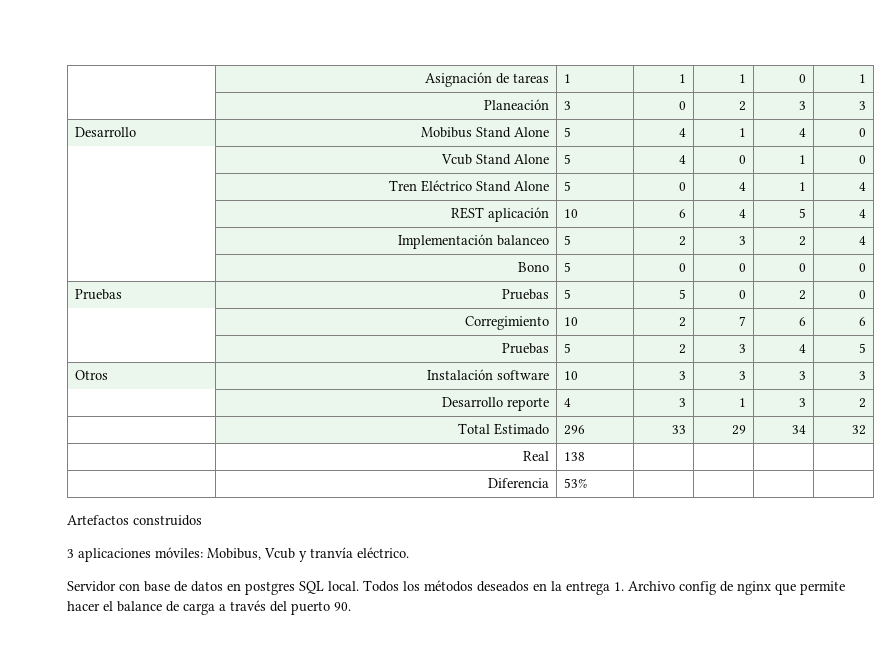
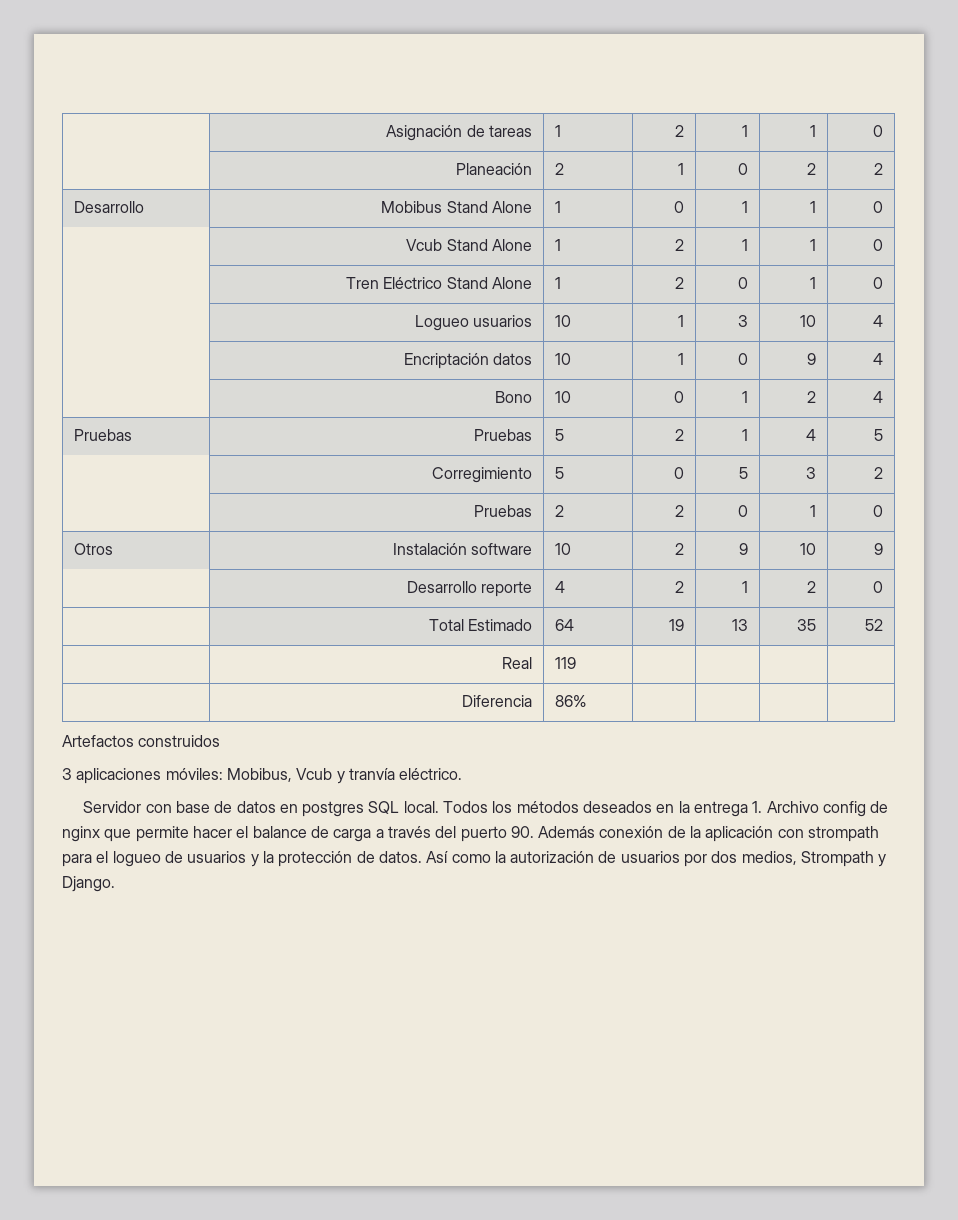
[678,74,686,83] [738,74,746,83] [798,74,806,83] [858,74,866,83] | 1 | 1 | 0 | 1 -> [674,125,684,137] [741,125,748,137] [809,125,816,137] [872,125,883,137] | 2 | 1 | 1 | 0
[564,101,572,110] [678,101,686,110] [738,101,746,111] [798,101,806,110] [858,101,866,110] 3 | 0 | 2 | 3 | 3 -> [555,163,565,175] [677,163,684,175] [737,163,748,175] [806,163,816,175] [873,163,883,175] 2 | 1 | 0 | 2 | 2
[564,127,572,137] [678,128,686,137] [738,128,746,137] [798,128,806,137] 5 | 4 | 1 | 4 -> [555,201,562,213] [673,201,684,213] [741,201,748,213] [809,201,816,213] 1 | 0 | 1 | 1
[564,154,572,164] [678,155,686,164] [738,155,746,164] 5 | 4 | 0 -> [555,239,562,251] [674,239,684,251] [741,239,748,251] 1 | 2 | 1
[564,181,572,191] [678,182,686,191] [738,182,746,191] [798,182,806,191] [858,182,866,191] [450,207,549,222] [564,209,579,218] [678,209,686,218] [738,209,746,218] [798,208,806,218] [858,209,866,218] [397,234,549,249] [564,235,572,245] [678,236,686,246] [738,236,746,245] [798,236,806,246] 5 | 0 | 4 | 1 | 4 // | REST aplicación | 10 | 6 | 4 | 5 | 4 // | Implementación balanceo | 5 | 2 | 3 | 2 -> [555,277,562,289] [674,277,684,289] [737,277,748,289] [809,277,816,289] [872,277,883,289] [414,315,532,331] [555,315,572,327] [677,315,684,327] [737,315,748,327] [799,315,816,327] [872,315,883,327] [403,353,532,369] [555,353,572,365] [677,353,684,365] [737,353,748,365] [806,353,816,365] 1 | 2 | 0 | 1 | 0 // | Logueo usuarios | 10 | 1 | 3 | 10 | 4 // | Encriptación datos | 10 | 1 | 0 | 9
[564,262,572,272] [678,263,686,272] [738,263,746,272] [798,263,806,272] [858,263,866,272] 5 | 0 | 0 | 0 | 0 -> [555,391,572,403] [673,391,684,403] [741,391,748,403] [806,391,816,403] [872,391,883,403] 10 | 0 | 1 | 2 | 4
[678,289,686,299] [738,290,746,299] [798,290,806,300] [858,290,866,299] [464,316,549,330] [564,317,579,326] [678,317,686,327] [738,316,746,326] [798,317,806,326] [858,317,866,326] [501,343,549,354] [564,343,572,353] [678,344,686,354] [738,344,746,353] [798,344,806,353] [858,343,866,353] 5 | 0 | 2 | 0 // | Corregimiento | 10 | 2 | 7 | 6 | 6 // | Pruebas | 5 | 2 | 3 | 4 | 5 -> [674,429,684,441] [741,429,748,441] [805,429,816,441] [873,429,883,441] [431,467,532,483] [555,467,565,479] [673,467,684,479] [738,467,748,479] [805,467,816,479] [873,467,883,479] [473,505,532,517] [555,505,565,517] [674,505,684,517] [737,505,748,517] [809,505,816,517] [872,505,883,517] 2 | 1 | 4 | 5 // | Corregimiento | 5 | 0 | 5 | 3 | 2 // | Pruebas | 2 | 2 | 0 | 1 | 0
[678,371,686,380] [738,371,746,380] [798,371,806,380] [858,371,866,380] 3 | 3 | 3 | 3 -> [674,543,684,555] [738,543,748,555] [799,543,816,555] [873,543,883,555] 2 | 9 | 10 | 9
[678,398,686,407] [738,398,746,407] [798,398,806,407] [858,398,866,408] 3 | 1 | 3 | 2 -> [674,581,684,593] [741,581,748,593] [806,581,816,593] [872,581,883,593] 2 | 1 | 2 | 0
[564,425,586,435] [671,425,686,434] [731,425,746,435] [791,425,806,434] [851,425,866,435] 296 | 33 | 29 | 34 | 32 -> [555,619,575,631] [668,619,684,631] [731,619,748,631] [796,619,816,631] [864,619,883,631] 64 | 19 | 13 | 35 | 52
[564,452,586,461] 138 -> [555,657,577,669] 119
[564,478,588,488] 53% -> [555,695,588,707] 86%
(351, 606) none -> [538,826,880,842] [62,851,887,867] [62,876,115,892] Además conexión de la aplicación con strompath para el logueo de usuarios y la protección de datos. Así como la autorización de usuarios por dos medios, Strompath y Django.

